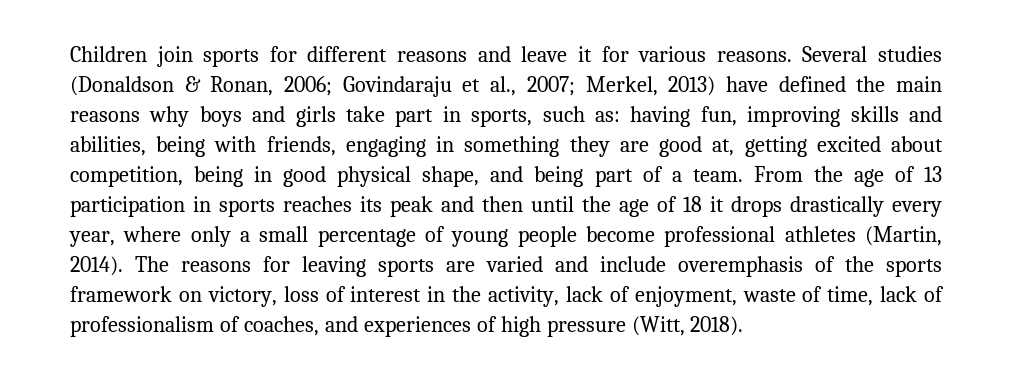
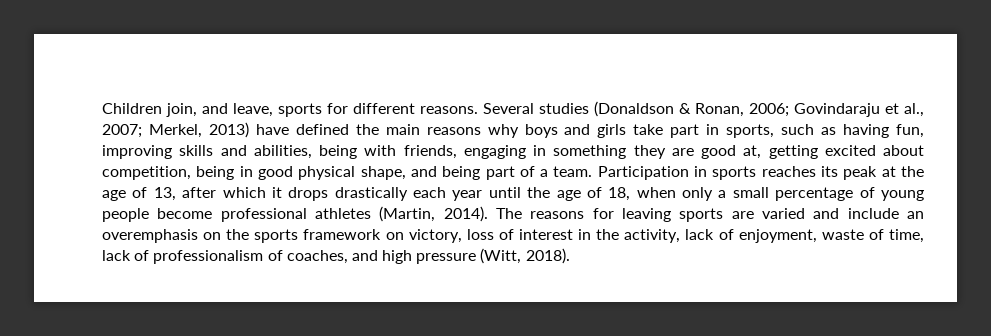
[156,46,707,67] join sports for different reasons and leave it for various -> [166,103,415,117] join, and leave, sports for different
[594,111,620,122] as: -> [821,127,837,135] as
[753,166,942,187] [70,196,185,217] From the age of 13 participation -> [597,166,689,180] Participation
[441,196,942,217] [69,226,182,247] and then until the age of 18 it drops drastically every year, where -> [881,166,924,177] [102,187,676,201] at the age of 13, after which it drops drastically each year until the age of 18, when
[678,256,835,277] overemphasis of -> [907,211,925,219] [102,229,222,243] an overemphasis on
[363,316,497,337] experiences of -> (378, 255) none

